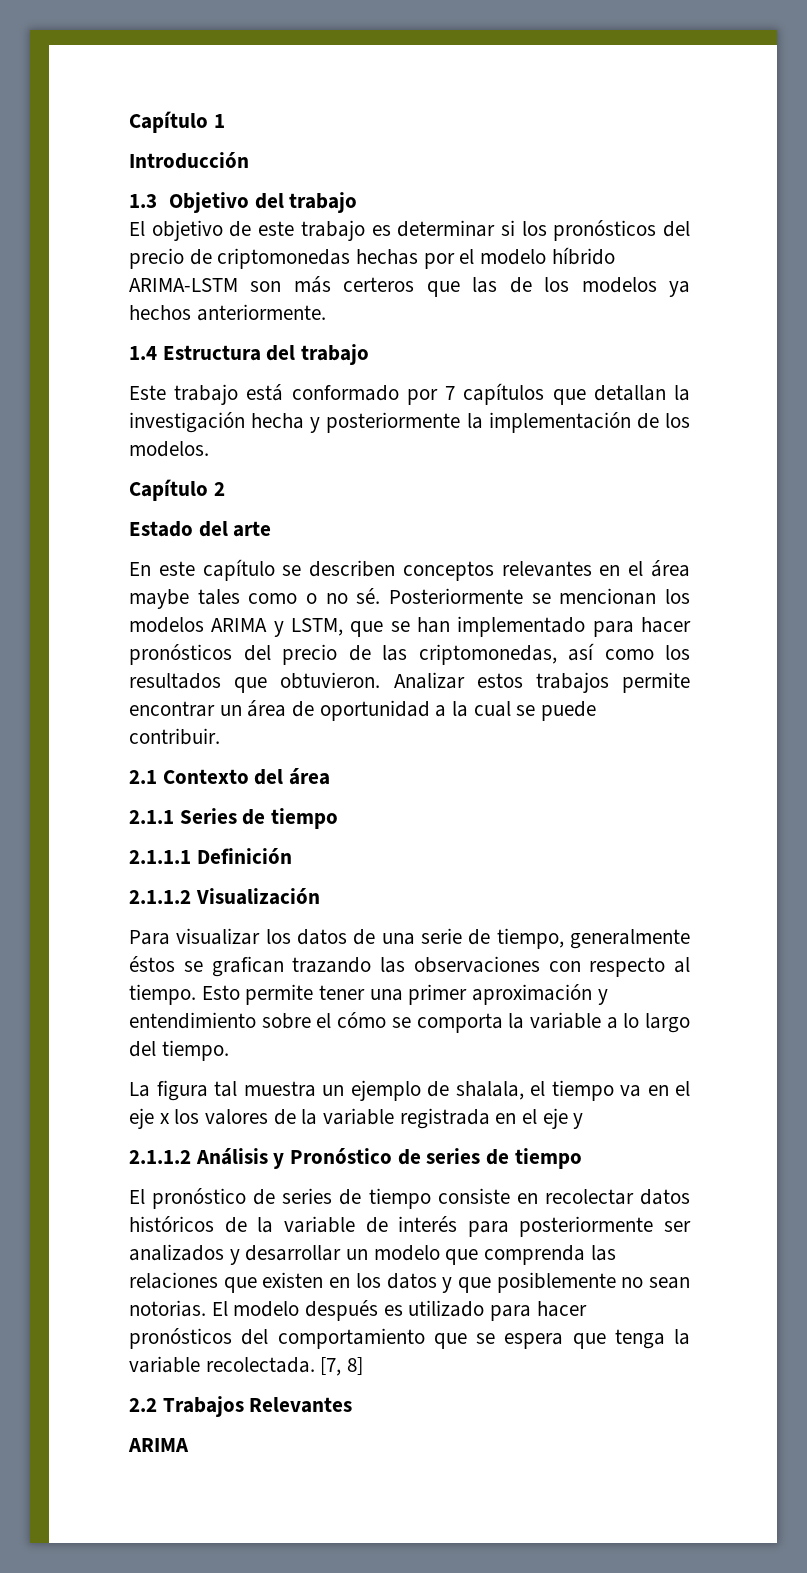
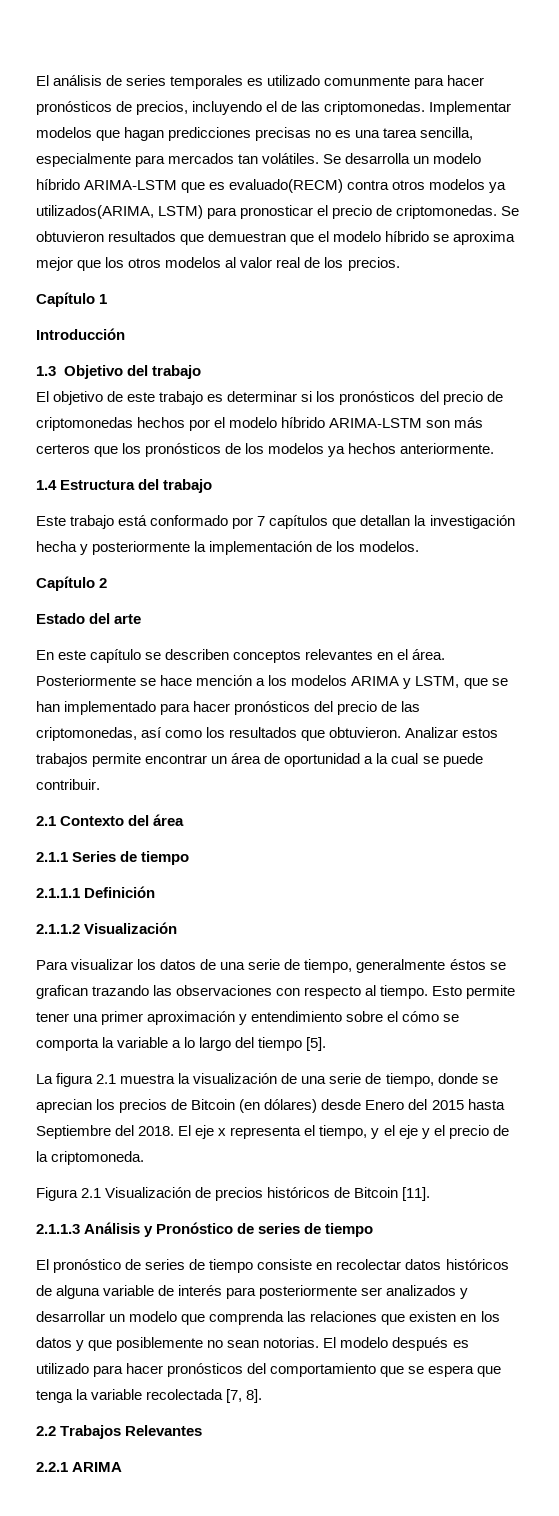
(129, 122) none -> [36,75,485,89] [36,101,512,115] [36,127,474,141] [36,153,482,167] [36,179,507,193] [36,205,520,219] [36,231,516,245] [36,257,400,271] El análisis de series temporales es utilizado comunmente para hacer pronósticos de precios, incluyendo el de las criptomonedas. Implementar modelos que hagan predicciones precisas no es una tarea sencilla, especialmente para mercados tan volátiles. Se desarrolla un modelo híbrido ARIMA-LSTM que es evaluado(RECM) contra otros modelos ya utilizados(ARIMA, LSTM) para pronosticar el precio de criptomonedas. Se obtuvieron resultados que demuestran que el modelo híbrido se aproxima mejor que los otros modelos al valor real de los precios. //
[356,249,419,265] hechas -> [137,417,186,428] hechos
[472,277,498,293] las -> [122,443,222,457] los pronósticos
[651,560,690,577] [129,588,657,609] área maybe tales como o no sé. Posteriormente se mencionan -> [412,649,446,660] [36,675,266,686] área. Posteriormente se hace mención a
[161,1040,229,1061] tiempo. -> [258,1037,327,1051] tiempo [5].
[214,1080,690,1101] [129,1108,584,1129] [129,1150,191,1164] tal muestra un ejemplo de shalala, el tiempo va en el eje x los valores de la variable registrada en el eje y // 2.1.1.2 -> [96,1073,498,1087] [36,1099,505,1113] [36,1125,509,1139] [36,1151,145,1165] [36,1187,431,1201] [36,1224,80,1234] 2.1 muestra la visualización de una serie de tiempo, donde se aprecian los precios de Bitcoin (en dólares) desde Enero del 2015 hasta Septiembre del 2018. El eje x representa el tiempo, y el eje y el precio de la criptomoneda. // Figura 2.1 Visualización de precios históricos de Bitcoin [11]. // 2.1.1.3
[257,1217,274,1233] la -> [56,1285,101,1299] alguna
[205,1357,364,1376] recolectada. [7, 8] -> [146,1389,263,1403] recolectada [7, 8].
(353, 1405) none -> [36,1462,68,1472] 2.2.1

